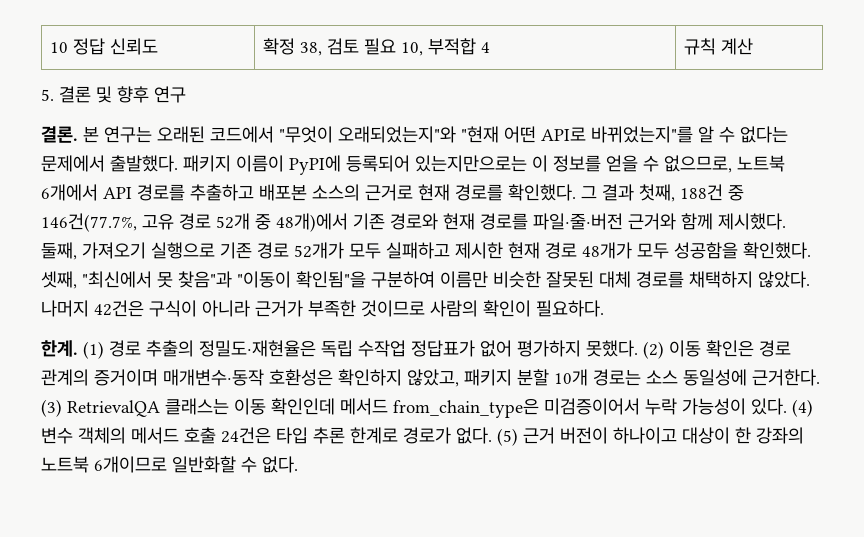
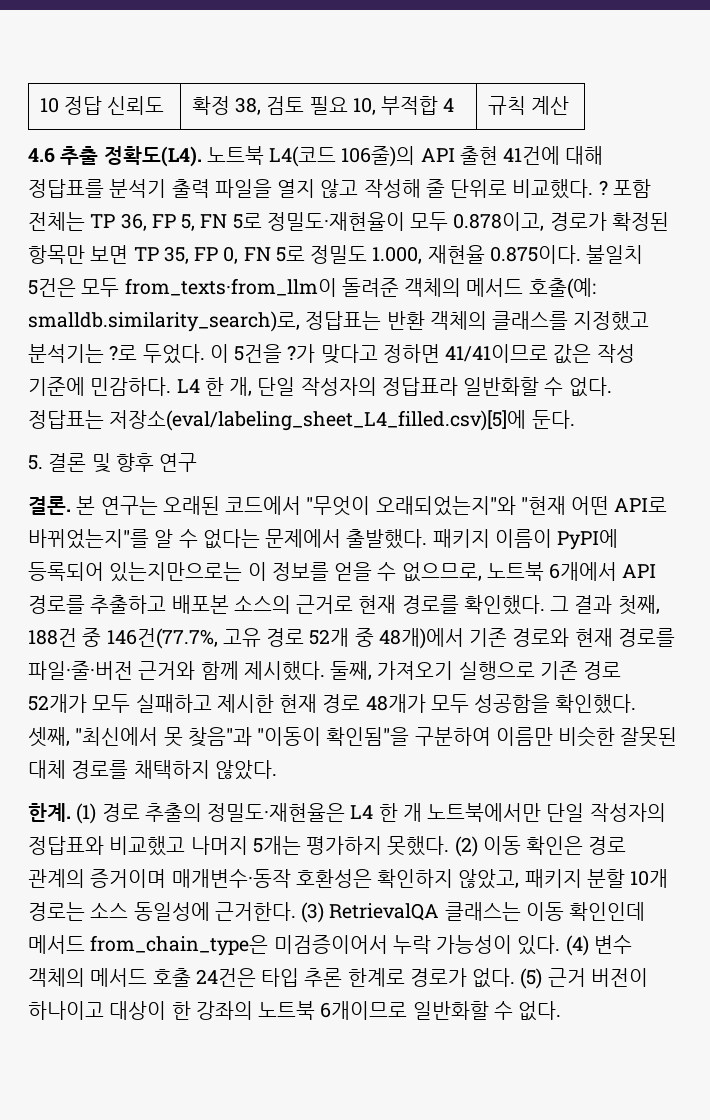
(753, 46) none -> [28,146,604,167] [28,179,651,199] [28,212,669,231] [28,245,644,264] [28,278,596,299] [28,311,650,332] [28,344,635,364] [28,377,612,397] [28,410,575,431] // 4.6 추출 정확도(L4). 노트북 L4(코드 106줄)의 API 출현 41건에 대해 정답표를 분석기 출력 파일을 열지 않고 작성해 줄 단위로 비교했다. ? 포함 전체는 TP 36, FP 5, FN 5로 정밀도·재현율이 모두 0.878이고, 경로가 확정된 항목만 보면 TP 35, FP 0, FN 5로 정밀도 1.000, 재현율 0.875이다. 불일치 5건은 모두 from_texts·from_llm이 돌려준 객체의 메서드 호출(예: smalldb.similarity_search)로, 정답표는 반환 객체의 클래스를 지정했고 분석기는 ?로 두었다. 이 5건을 ?가 맞다고 정하면 41/41이므로 값은 작성 기준에 민감하다. L4 한 개, 단일 작성자의 정답표라 일반화할 수 없다. 정답표는 저장소(eval/labeling_sheet_L4_filled.csv)[5]에 둔다.
[41,300,604,317] 나머지 42건은 구식이 아니라 근거가 부족한 것이므로 사람의 확인이 필요하다. -> (277, 770) none
[321,340,512,357] 독립 수작업 정답표가 없어 -> [350,803,666,822] [28,836,301,856] L4 한 개 노트북에서만 단일 작성자의 정답표와 비교했고 나머지 5개는

